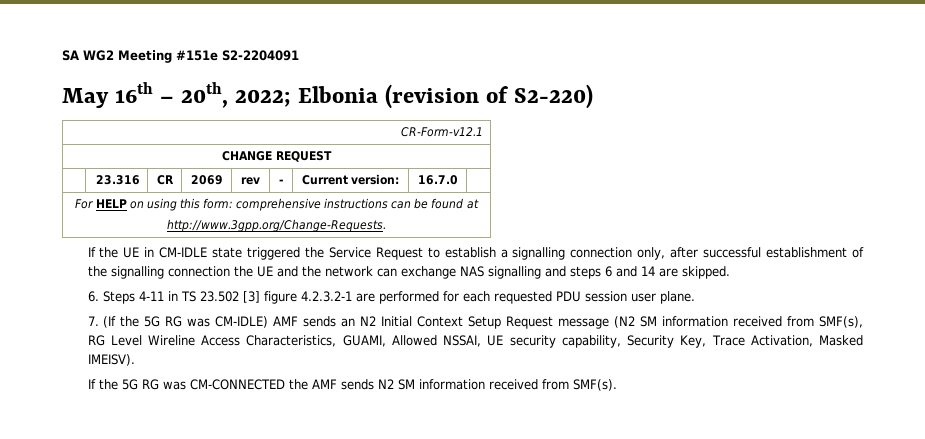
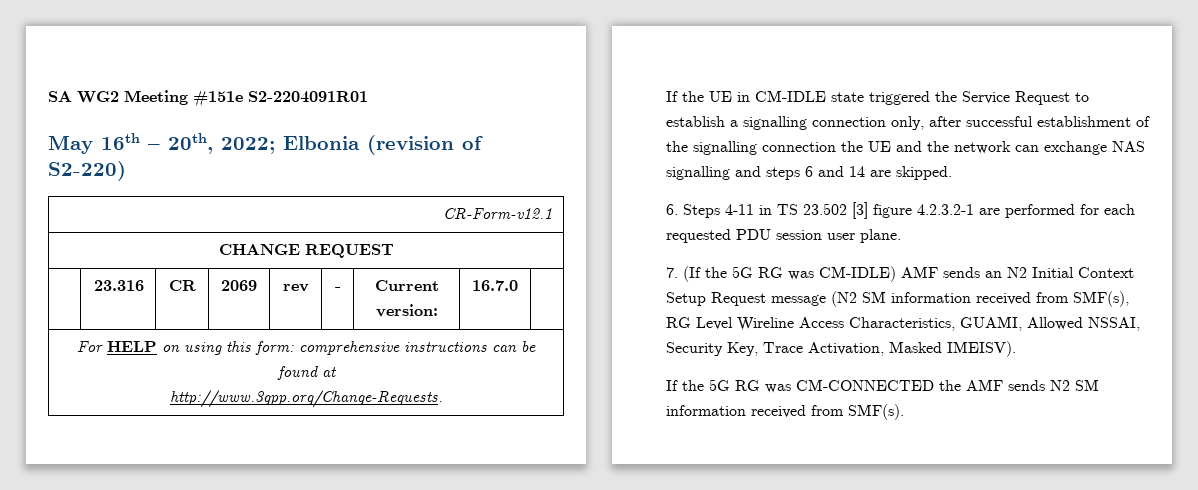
[222,50,299,61] S2-2204091 -> [248,91,368,103] S2-2204091R01
[487,335,621,348] UE security capability, -> (1140, 324) none

